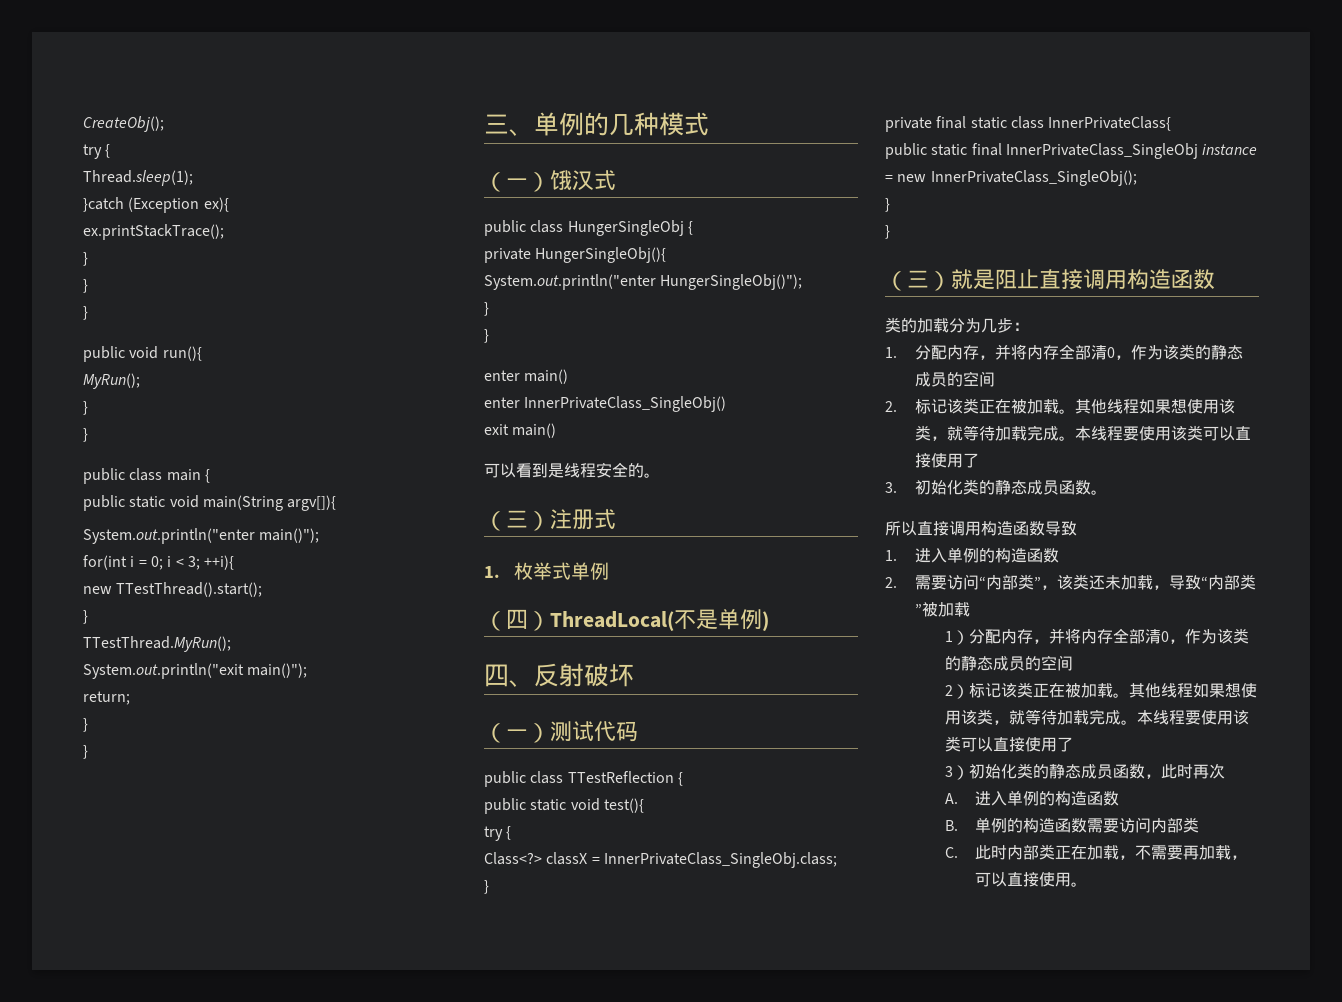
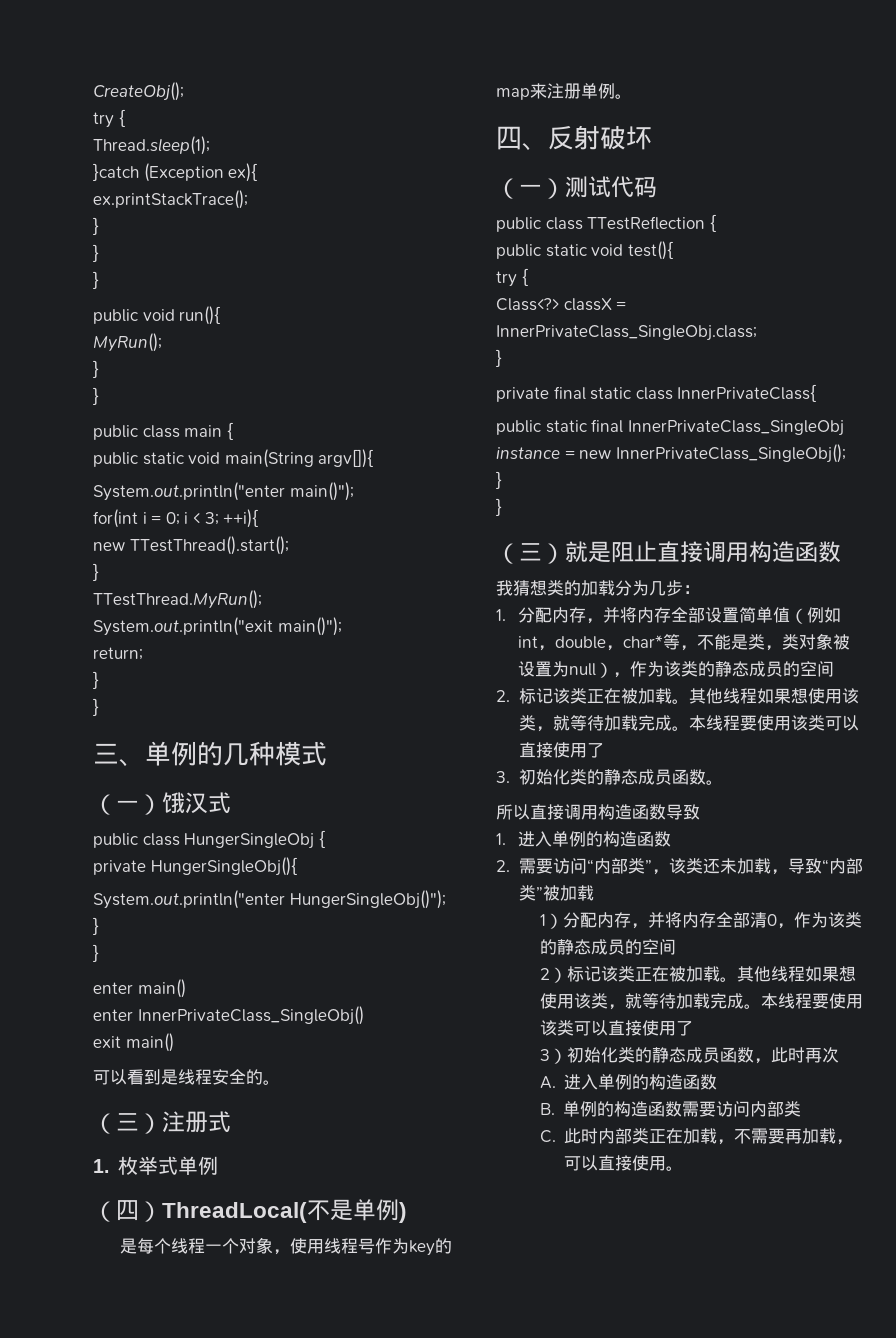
(769, 621) none -> [119,1237,452,1256] [496,83,632,100] // 是每个线程一个对象，使用线程号作为key的map来注册单例。
(1215, 279) none -> [496,580,547,596] 我猜想
[1091,345,1116,360] 清0 -> [704,607,841,624] [517,633,850,651] [517,661,613,678] 设置简单值（例如int，double，char*等，不能是类，类对象被设置为null）

